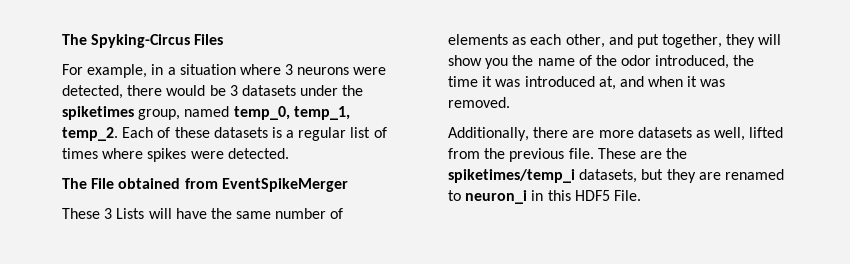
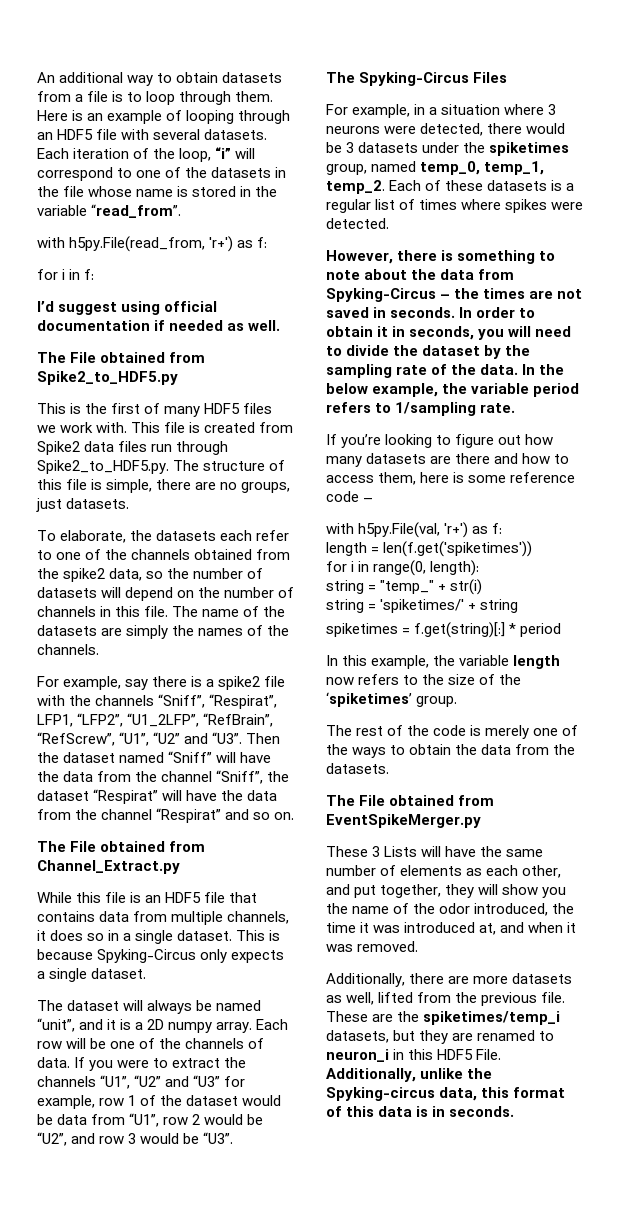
(62, 39) none -> [37,72,283,86] [37,91,274,105] [37,110,291,124] [37,129,268,140] [37,147,256,162] [37,167,287,181] [37,186,278,197] [37,204,182,218] [37,236,268,252] [37,269,95,280] [37,301,218,315] [37,320,281,331] [37,352,206,363] [37,371,178,385] [37,403,273,417] [37,422,294,433] [37,441,229,455] [37,460,286,474] [37,479,291,493] [36,498,130,512] [37,530,290,543] [37,549,291,560] [37,568,264,582] [37,587,295,601] [37,606,286,617] [37,625,290,639] [37,644,99,655] [37,676,286,690] [37,694,278,709] [37,713,274,727] [37,732,281,746] [37,751,272,763] [37,770,290,784] [37,789,278,804] [37,808,295,823] [37,841,206,852] [37,860,180,874] [37,892,258,903] [37,911,290,925] [37,930,281,944] [37,949,285,963] [37,968,147,982] [37,1000,262,1014] [37,1018,289,1033] [37,1038,265,1049] [37,1057,247,1071] [37,1075,246,1089] [37,1095,282,1109] [37,1113,264,1127] [37,1132,234,1146] An additional way to obtain datasets from a file is to loop through them. Here is an example of looping through an HDF5 file with several datasets. Each iteration of the loop, “i” will correspond to one of the datasets in the file whose name is stored in the variable “read_from”. // with h5py.File(read_from, 'r+') as f: // for i in f: // I’d suggest using official documentation if needed as well. // The File obtained from Spike2_to_HDF5.py // This is the first of many HDF5 files we work with. This file is created from Spike2 data files run through Spike2_to_HDF5.py. The structure of this file is simple, there are no groups, just datasets. // To elaborate, the datasets each refer to one of the channels obtained from the spike2 data, so the number of datasets will depend on the number of channels in this file. The name of the datasets are simply the names of the channels. // For example, say there is a spike2 file with the channels “Sniff”, “Respirat”, LFP1, “LFP2”, “U1_2LFP”, “RefBrain”, “RefScrew”, “U1”, “U2” and “U3”. Then the dataset named “Sniff” will have the data from the channel “Sniff”, the dataset “Respirat” will have the data from the channel “Respirat” and so on. // The File obtained from Channel_Extract.py // While this file is an HDF5 file that contains data from multiple channels, it does so in a single dataset. This is because Spyking-Circus only expects a single dataset. // The dataset will always be named “unit”, and it is a 2D numpy array. Each row will be one of the channels of data. If you were to extract the channels “U1”, “U2” and “U3” for example, row 1 of the dataset would be data from “U1”, row 2 would be “U2”, and row 3 would be “U3”. //
[62,178,348,192] // The File obtained from EventSpikeMerger -> [326,250,556,264] [326,269,515,280] [326,288,583,302] [326,307,536,318] [326,326,572,340] [326,345,531,359] [326,364,565,378] [326,383,580,397] [326,402,516,416] [326,434,554,448] [326,453,570,467] [326,472,576,485] [326,491,374,502] [326,522,503,538] [326,541,533,557] [326,560,480,576] [326,579,483,595] [326,599,519,613] [326,622,562,638] [326,655,561,669] [326,674,522,685] [326,692,458,707] [326,725,579,739] [326,744,576,758] [326,763,389,774] [326,795,495,806] [326,814,481,828] // However, there is something to note about the data from Spyking-Circus – the times are not saved in seconds. In order to obtain it in seconds, you will need to divide the dataset by the sampling rate of the data. In the below example, the variable period refers to 1/sampling rate. // If you’re looking to figure out how many datasets are there and how to access them, here is some reference code – // with h5py.File(val, 'r+') as f: // length = len(f.get('spiketimes')) // for i in range(0, length): // string = "temp_" + str(i) // string = 'spiketimes/' + string // spiketimes = f.get(string)[:] * period // In this example, the variable length now refers to the size of the ‘spiketimes’ group. // The rest of the code is merely one of the ways to obtain the data from the datasets. // The File obtained from EventSpikeMerger.py
(641, 195) none -> [326,1068,493,1082] [326,1087,566,1101] [326,1106,515,1117] Additionally, unlike the Spyking-circus data, this format of this data is in seconds.

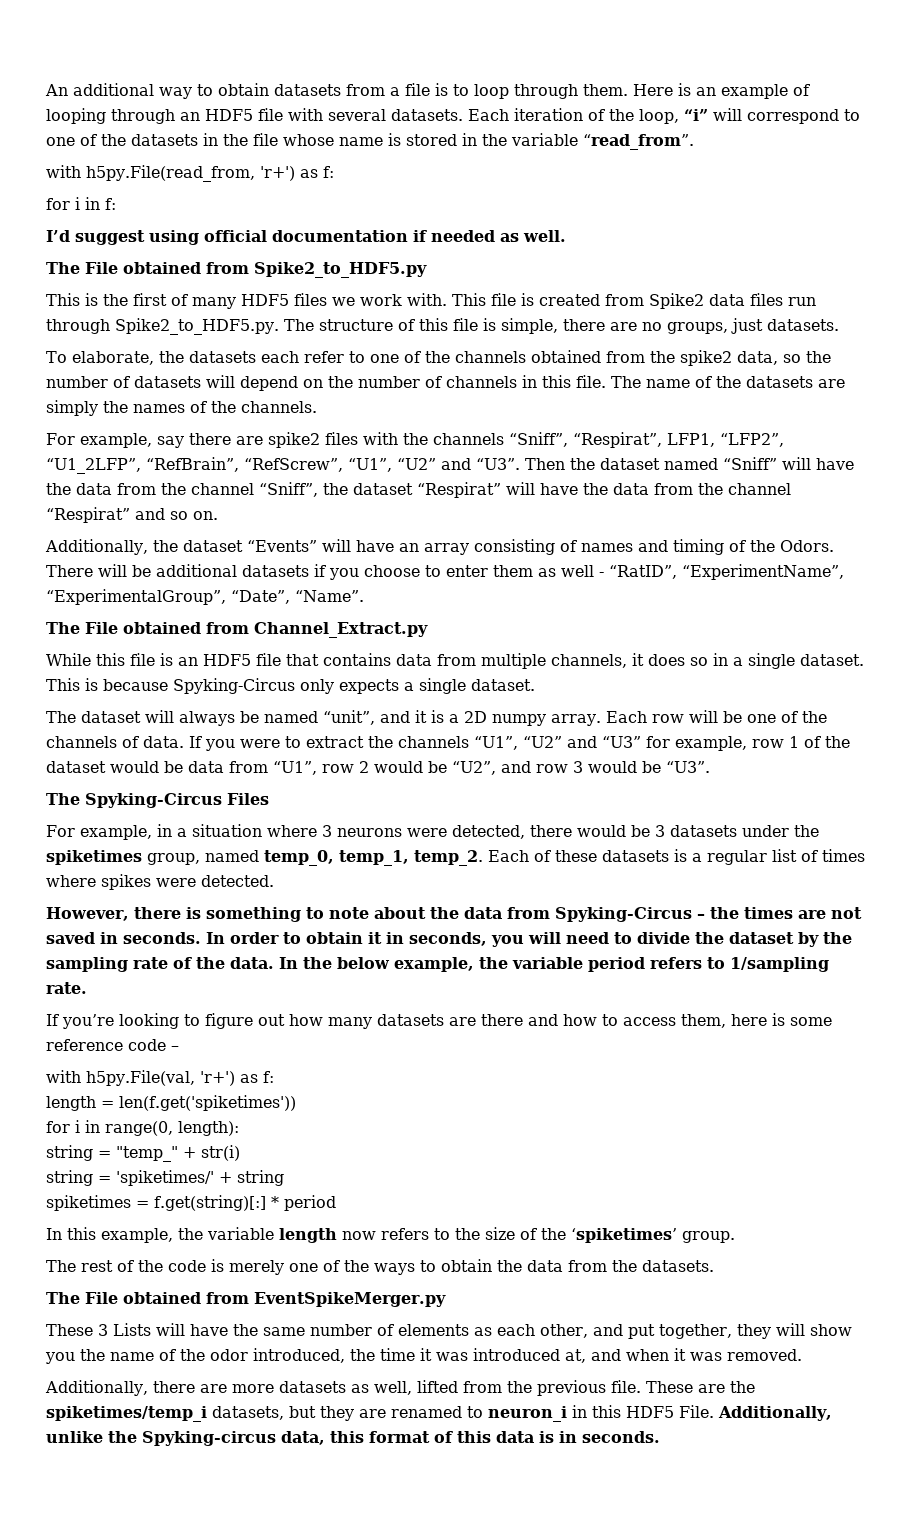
[191,676,286,690] is a spike2 file -> [235,432,358,448] are spike2 files
(295, 816) none -> [45,539,834,555] [46,564,844,580] [46,589,364,605] // Additionally, the dataset “Events” will have an array consisting of names and timing of the Odors. There will be additional datasets if you choose to enter them as well - “RatID”, “ExperimentName”, “ExperimentalGroup”, “Date”, “Name”.

